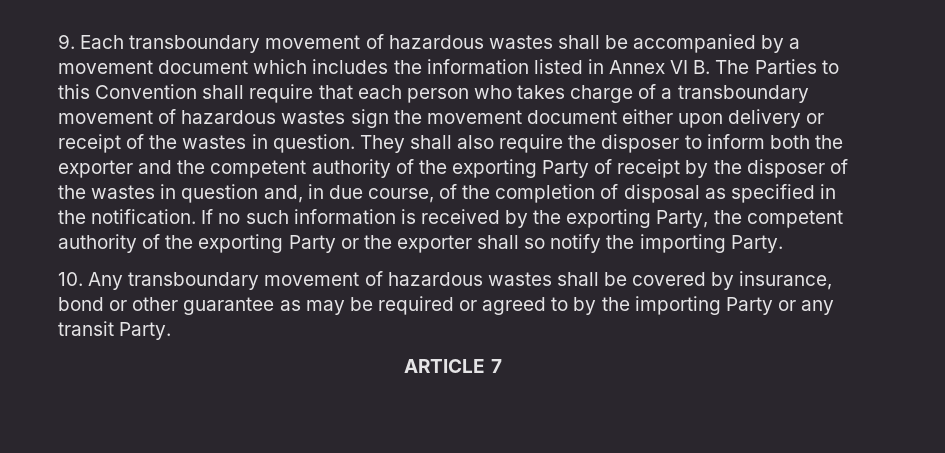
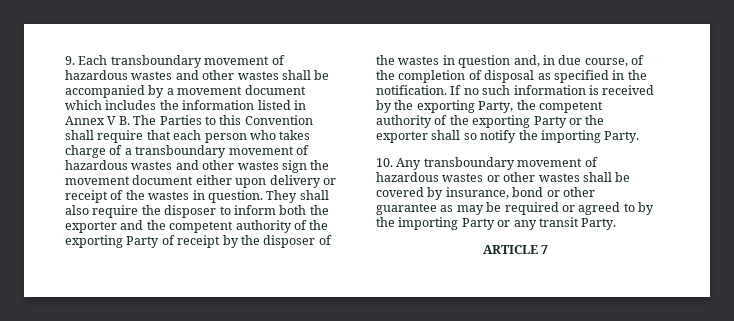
(553, 42) none -> [175,70,279,80] and other wastes
[670,60,689,74] VI -> [107,116,117,125] V
(346, 117) none -> [175,160,279,170] and other wastes
(552, 279) none -> [486,172,580,182] or other wastes

